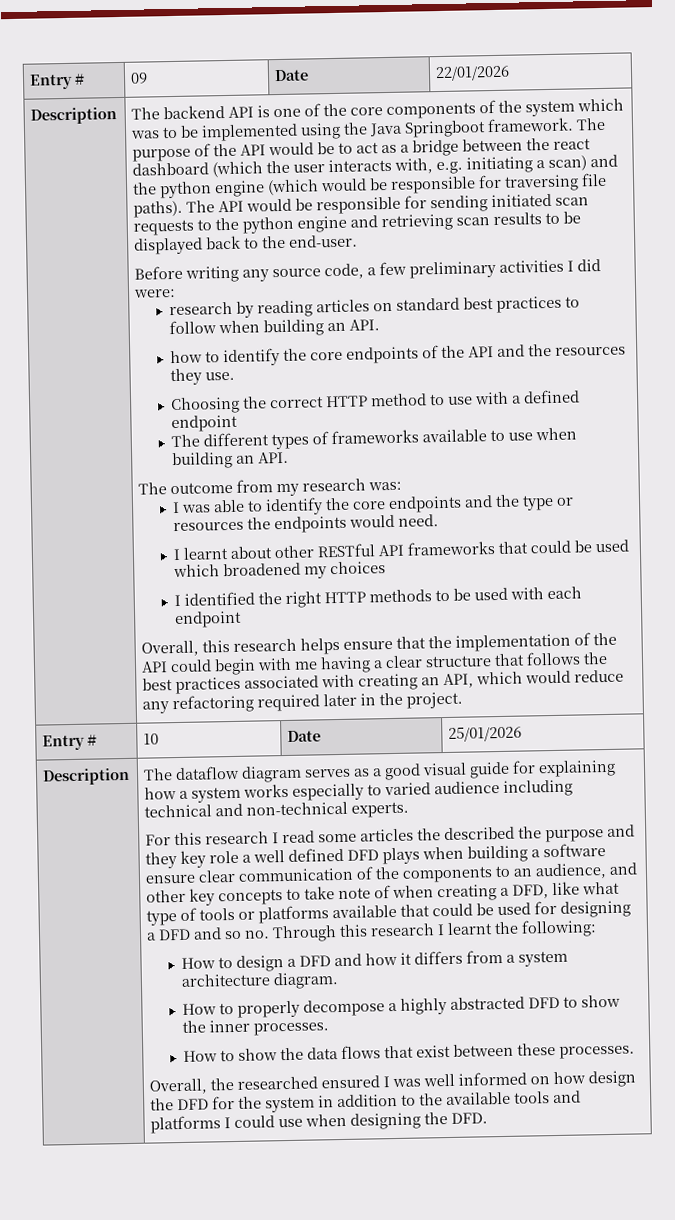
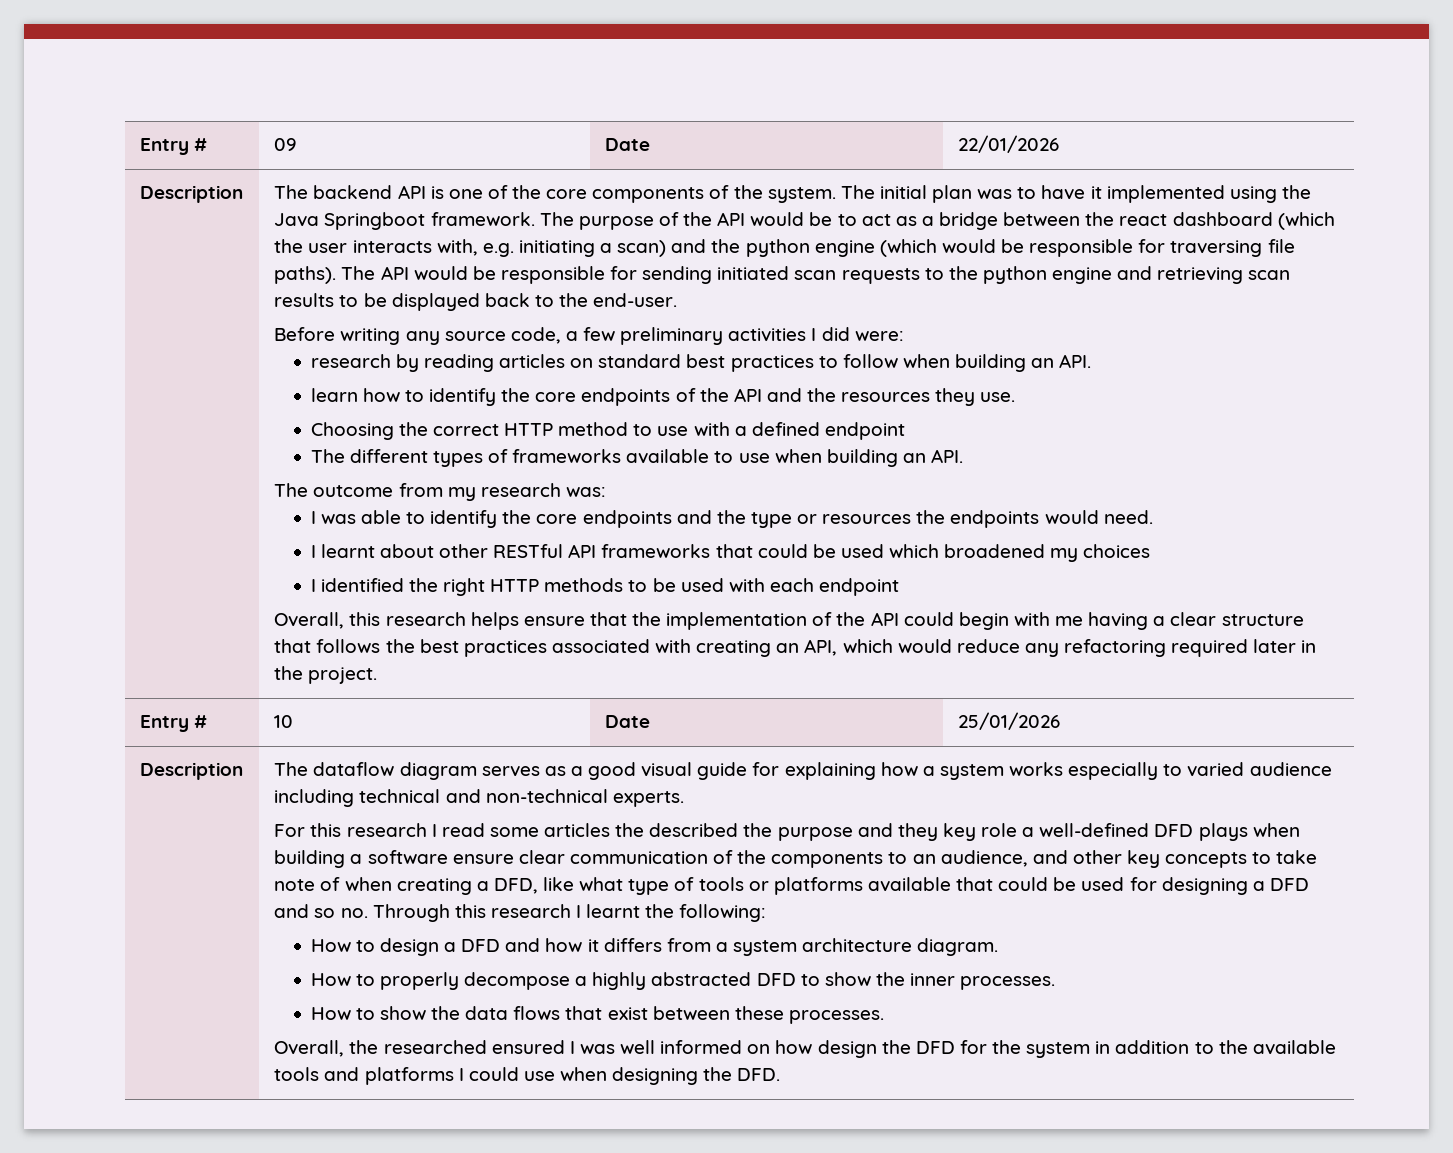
[525,98,625,117] [131,125,200,139] system which was to be -> [767,185,1102,203] system. The initial plan was to have it
(380, 325) none -> [310,388,358,402] learn
[253,847,345,863] well defined -> [1039,823,1150,837] well-defined

